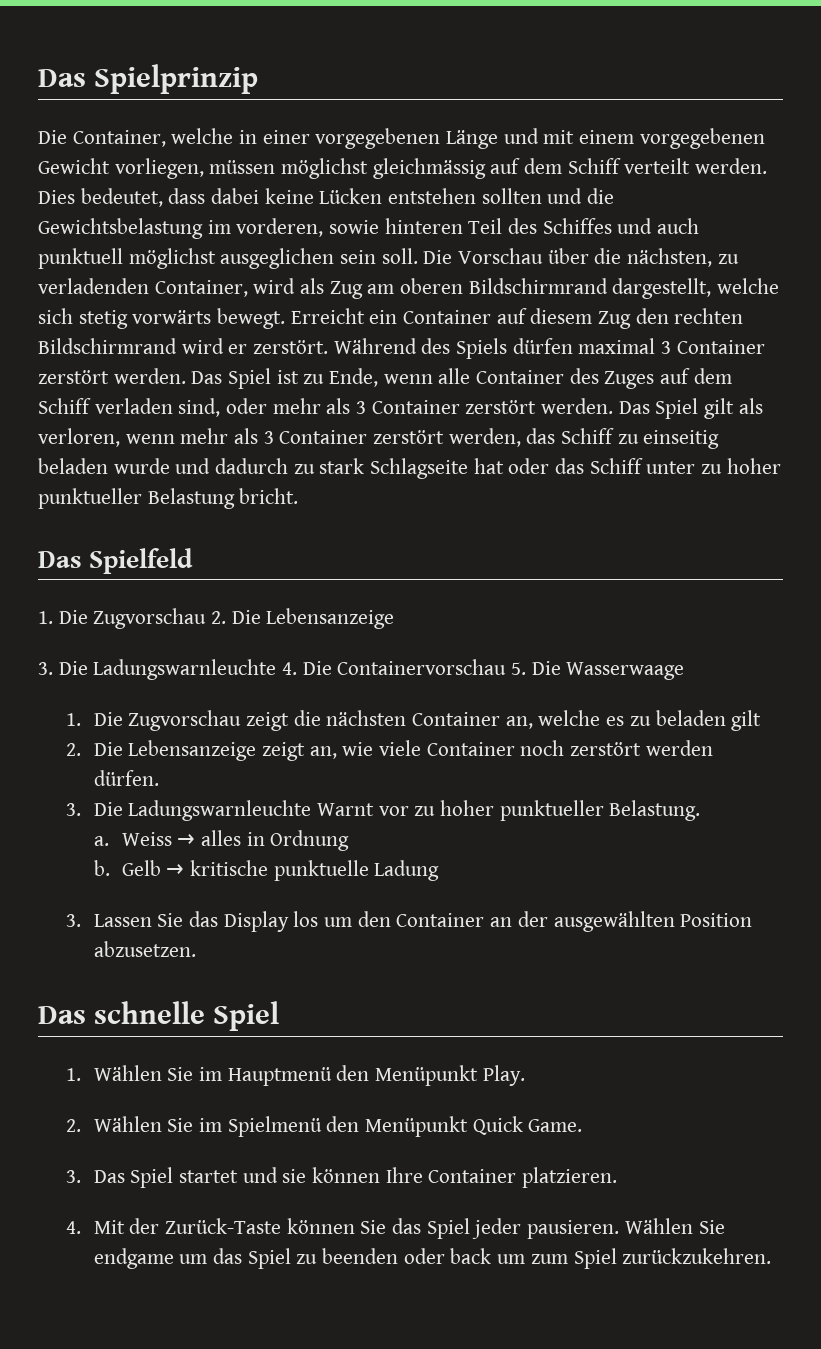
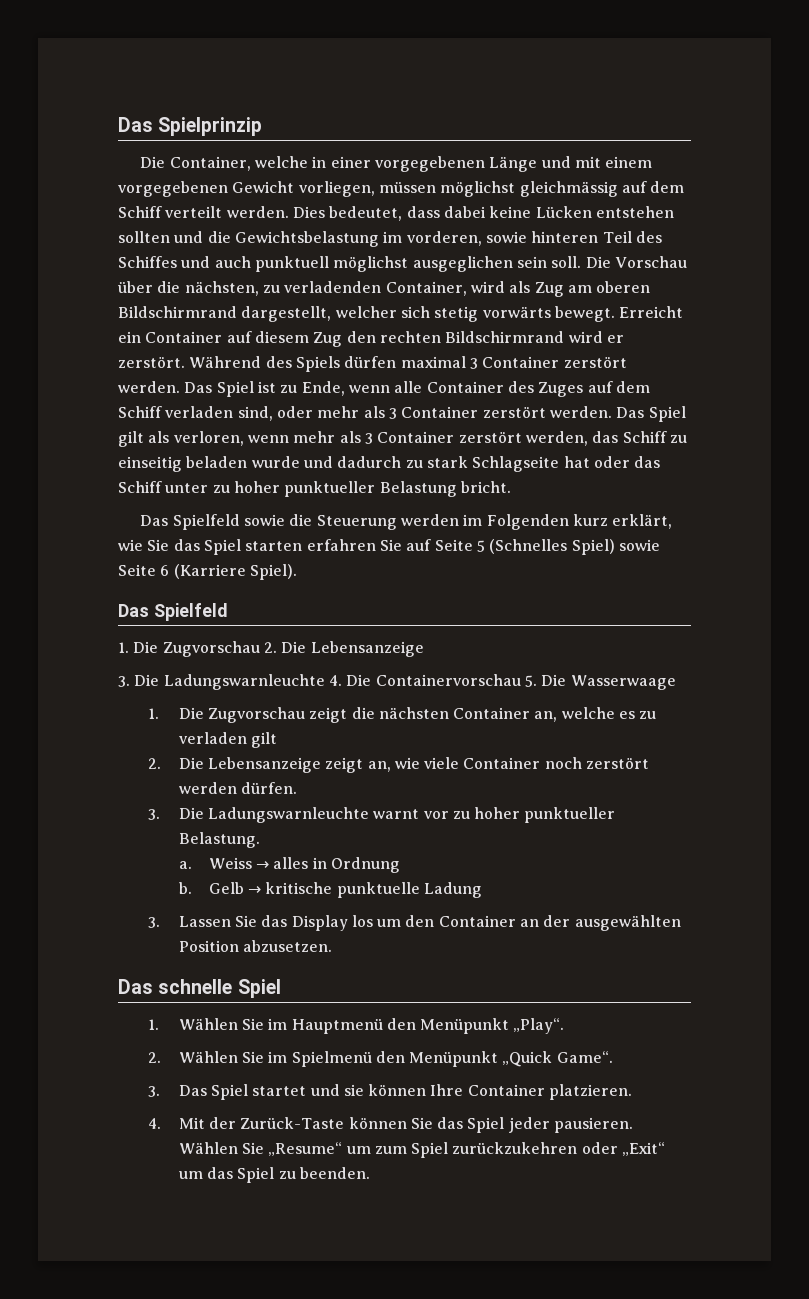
[717,278,780,294] welche -> [335,306,397,318] welcher
(299, 496) none -> [140,514,673,530] [118,539,660,555] [118,564,297,580] // Das Spielfeld sowie die Steuerung werden im Folgenden kurz erklärt, wie Sie das Spiel starten erfahren Sie auf Seite 5 (Schnelles Spiel) sowie Seite 6 (Karriere Spiel).
[655,710,726,726] beladen -> [178,732,247,744] verladen
[317,803,375,816] Warnt -> [373,809,420,819] warnt
[482,1065,525,1086] Play. -> [513,1018,565,1034] „Play“.
[472,1116,583,1135] Quick Game. -> [502,1051,613,1067] „Quick Game“.
[93,1248,772,1269] endgame um das Spiel zu beenden oder back um zum Spiel zurückzukehren. -> [268,1142,666,1158] [178,1167,370,1183] „Resume“ um zum Spiel zurückzukehren oder „Exit“ um das Spiel zu beenden.

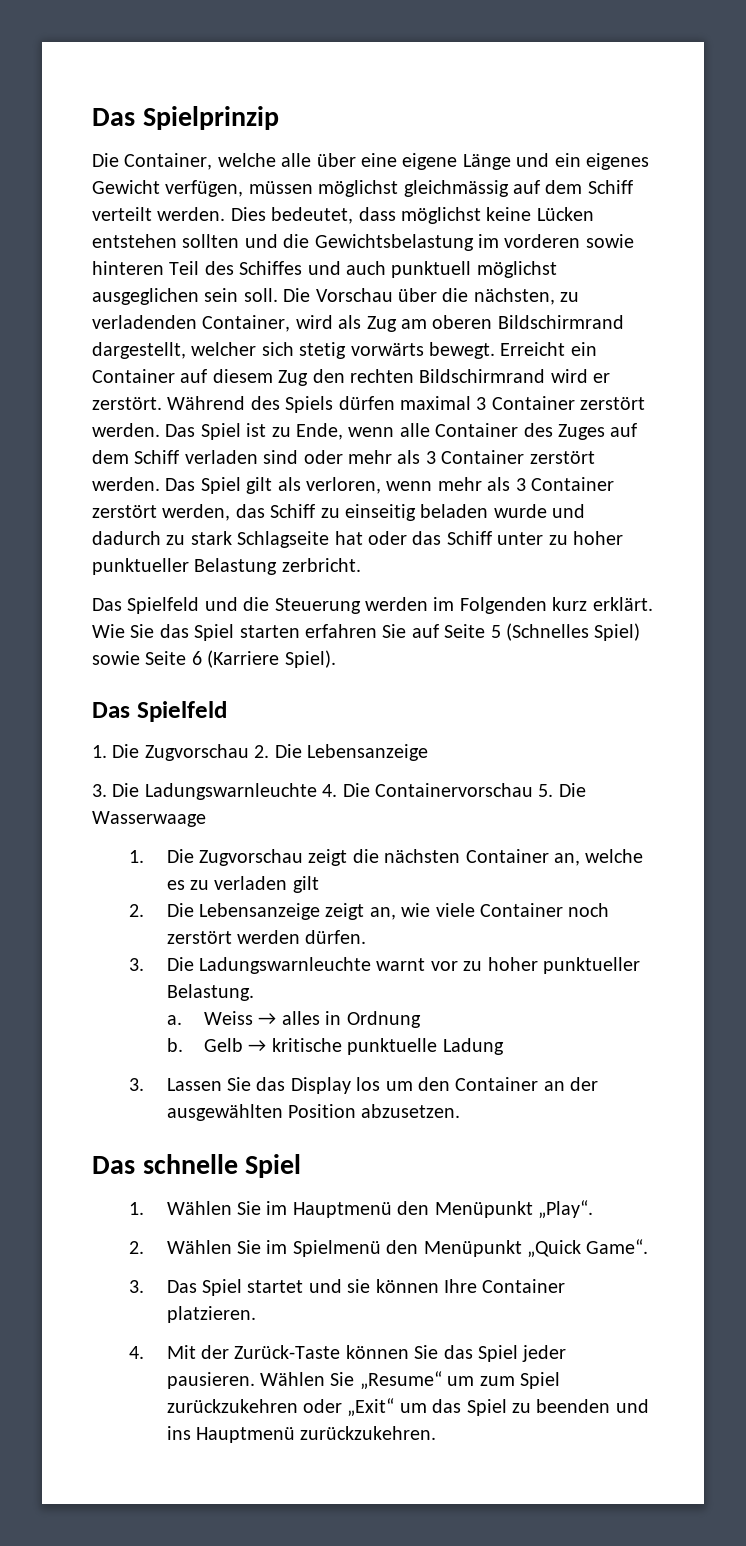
[312,156,653,172] [118,181,375,197] in einer vorgegebenen Länge und mit einem vorgegebenen Gewicht vorliegen, -> [281,153,649,170] [92,180,244,197] alle über eine eigene Länge und ein eigenes Gewicht verfügen,
[443,206,486,218] dabei -> [401,207,481,224] möglichst
[406,231,482,246] vorderen, -> [504,234,581,248] vorderen
[237,406,273,421] sind, -> [263,450,299,464] sind
[460,481,511,493] [140,514,286,530] bricht. // Das Spielfeld sowie -> [281,558,361,572] [92,597,238,614] zerbricht. // Das Spielfeld und
[612,514,673,529] [118,539,143,551] erklärt, wie -> [592,597,653,611] [92,624,125,638] erklärt. Wie
[299,1167,370,1179] beenden. -> [536,1399,649,1413] [166,1426,437,1443] beenden und ins Hauptmenü zurückzukehren.

